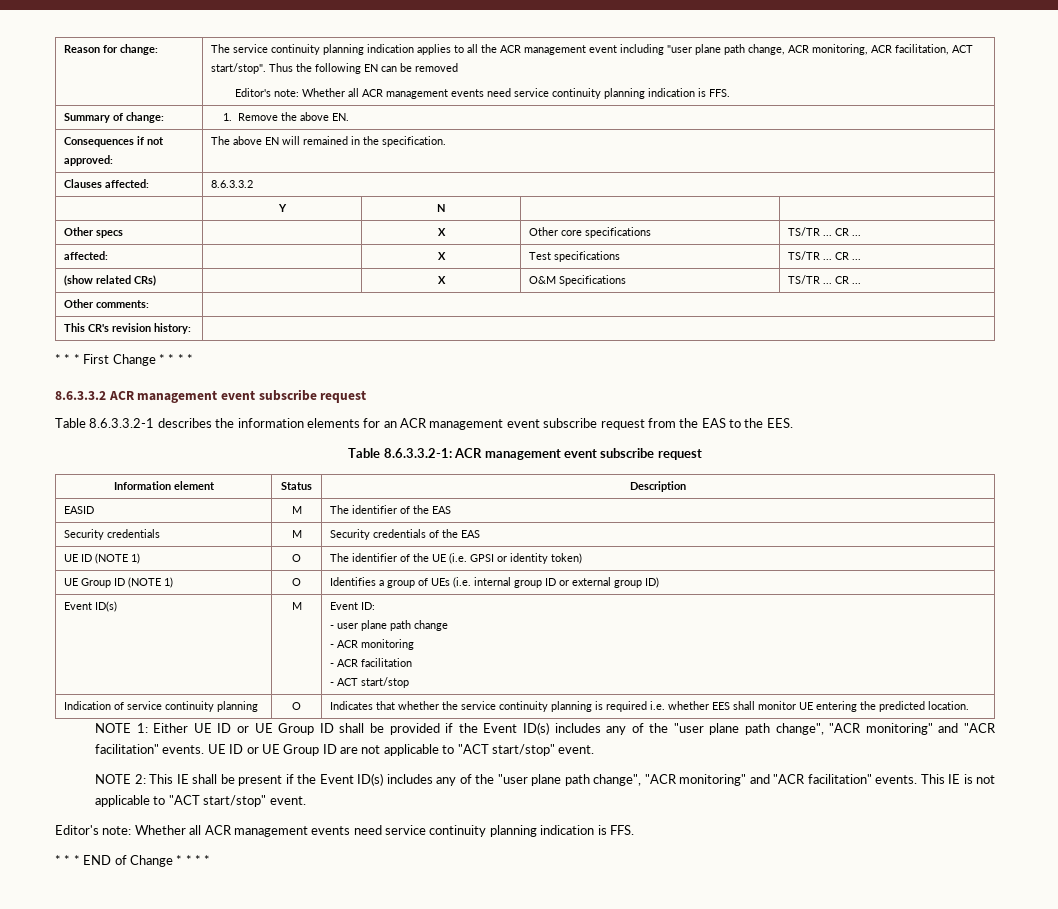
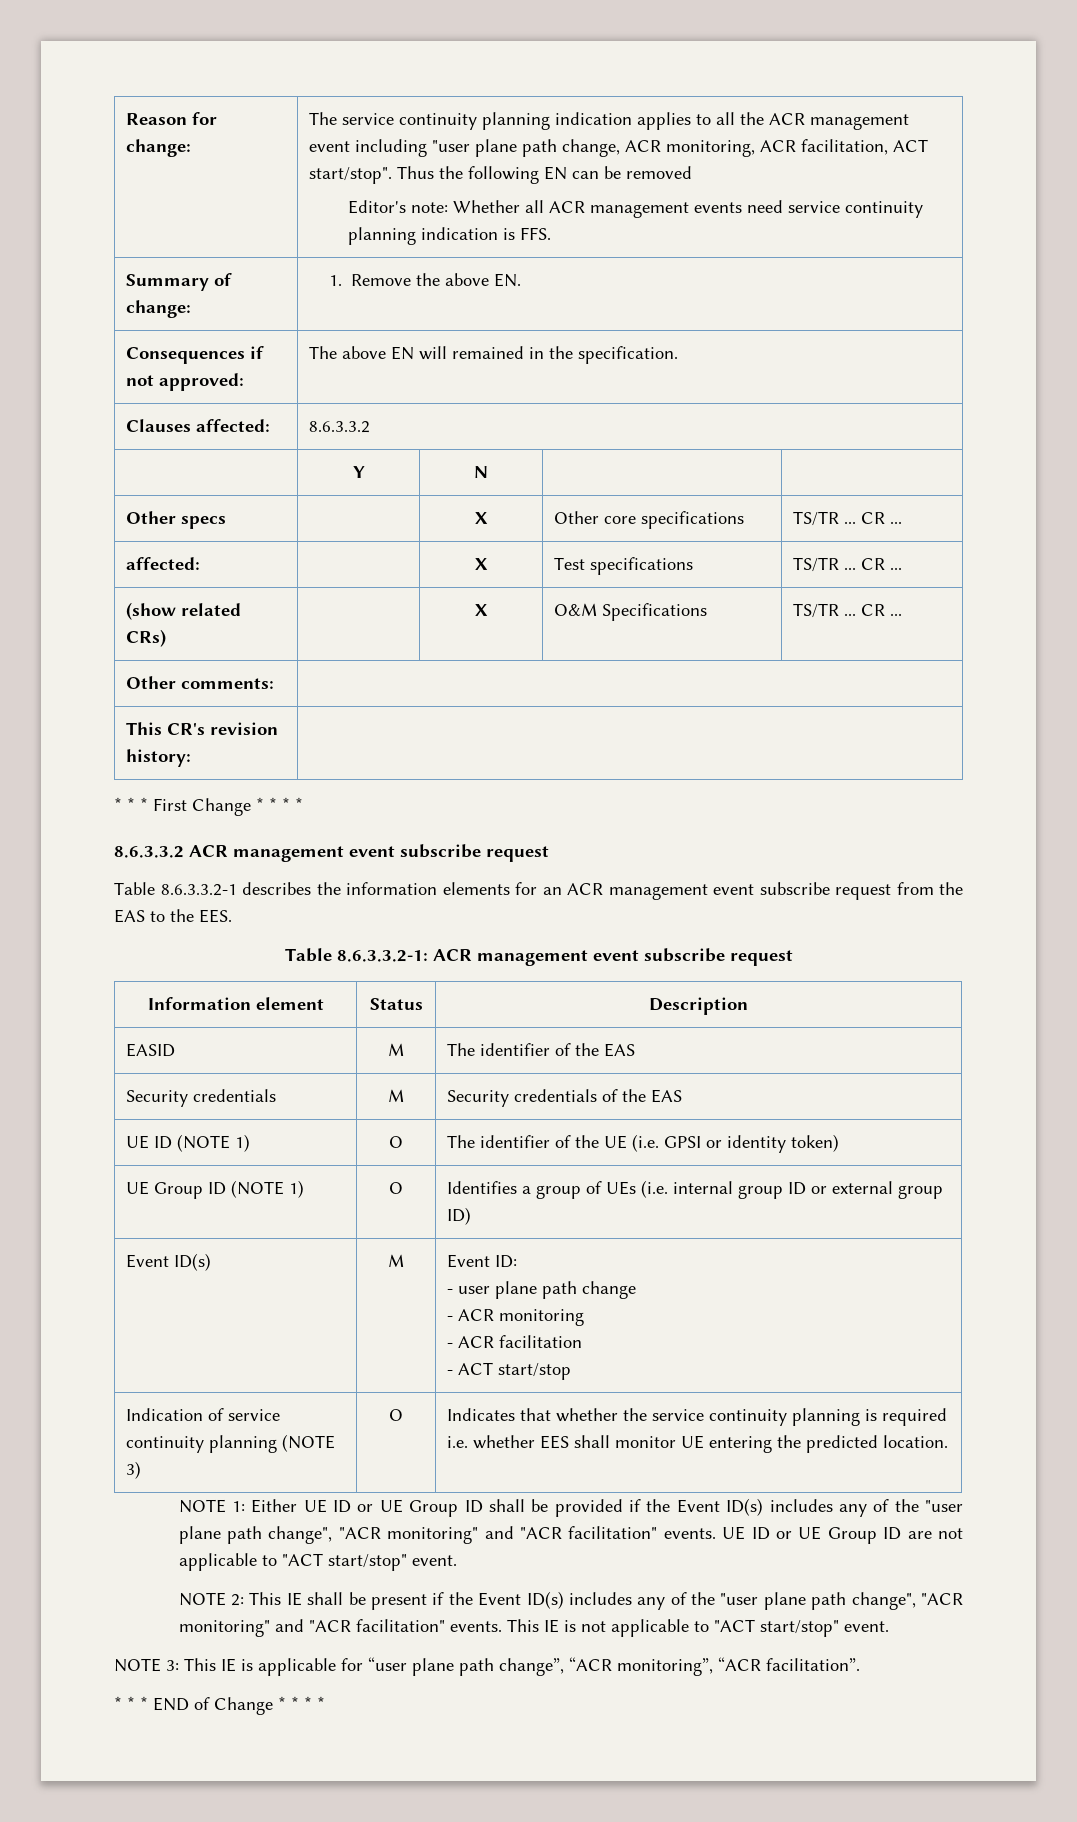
(259, 706) none -> [282,1434,336,1452] [126,1461,142,1479] (NOTE 3)
[55,825,634,837] Editor's note: Whether all ACR management events need service continuity planning indication is FFS. -> [114,1657,860,1676] NOTE 3: This IE is applicable for “user plane path change”, “ACR monitoring”, “ACR facilitation”.

